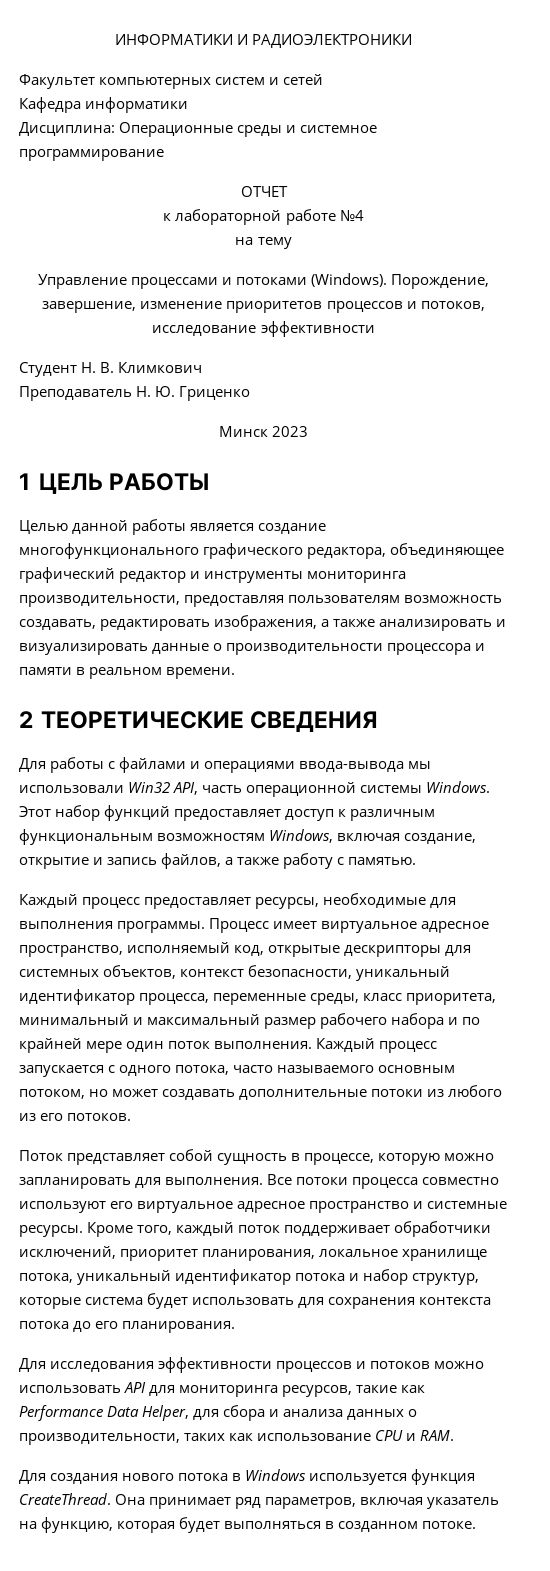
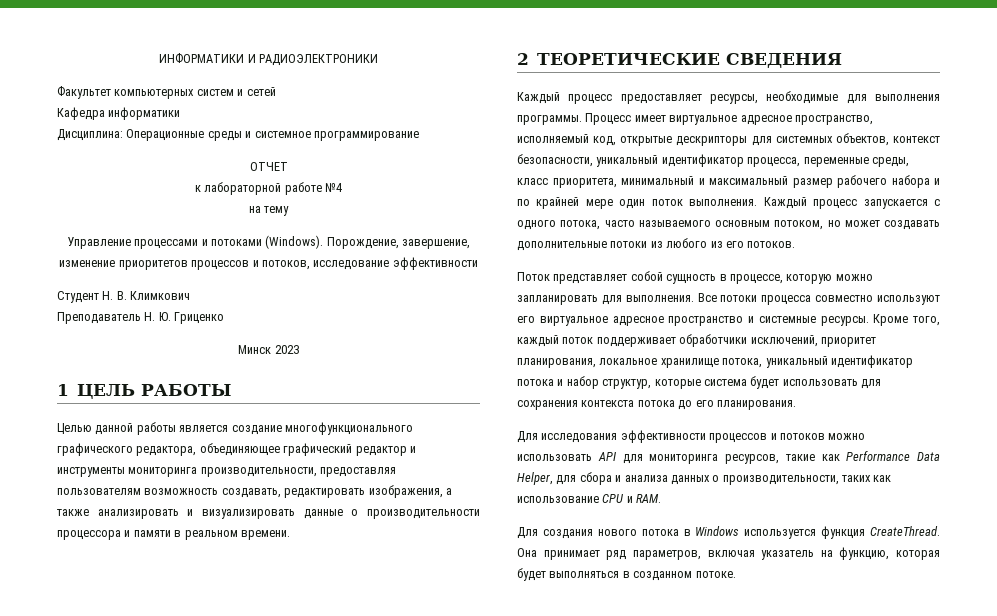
[19,757,432,773] [19,781,491,797] [19,805,436,821] [19,829,477,845] [19,853,417,869] // Для работы с файлами и операциями ввода-вывода мы использовали Win32 API, часть операционной системы Windows. Этот набор функций предоставляет доступ к различным функциональным возможностям Windows, включая создание, открытие и запись файлов, а также работу с памятью. -> (842, 60) none

